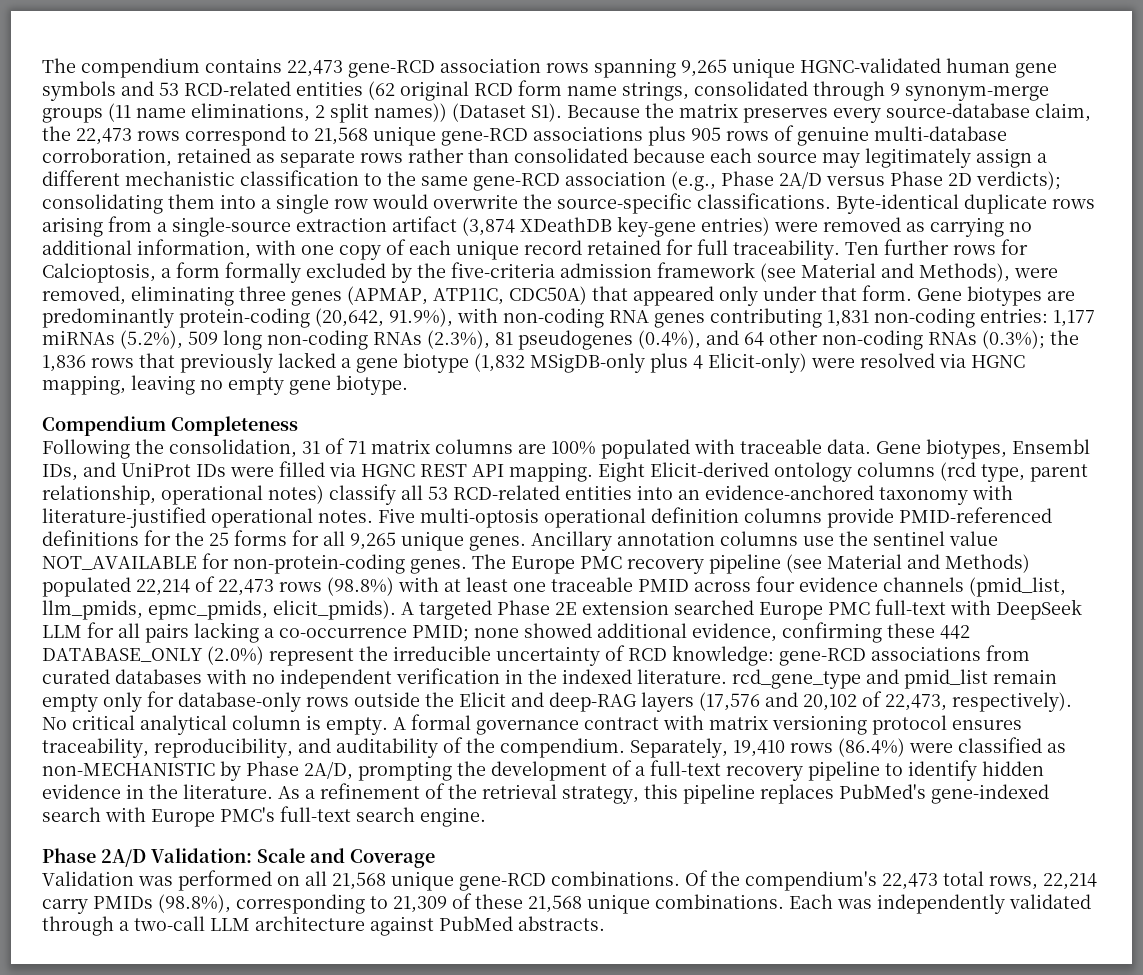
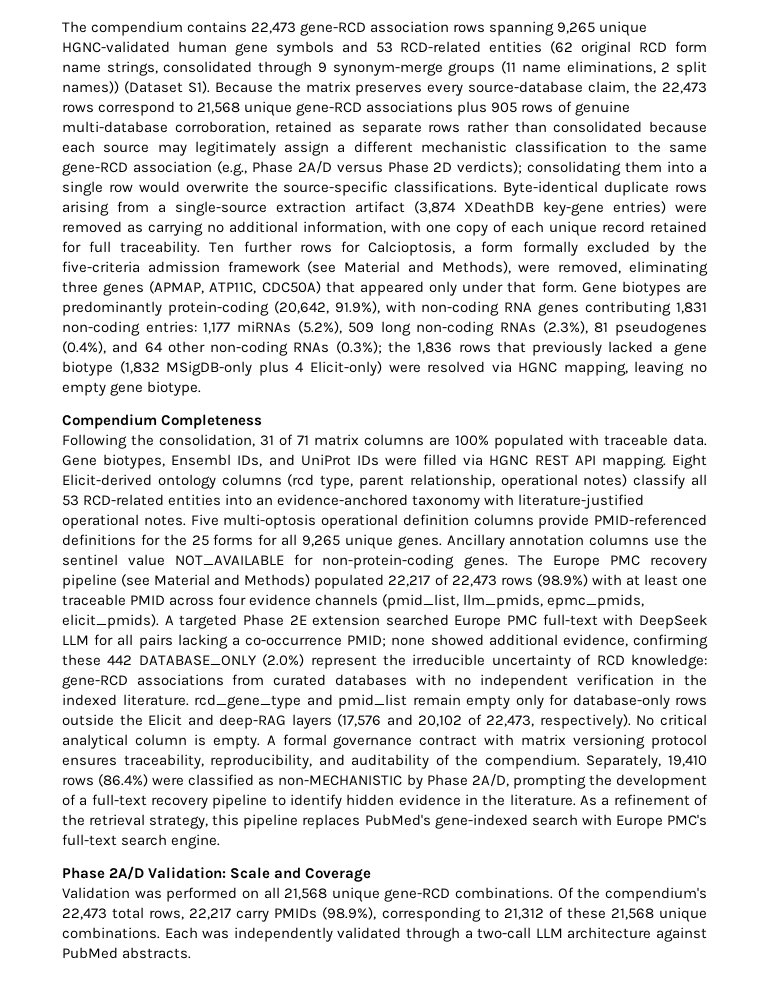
[136,579,190,596] 22,214 -> [388,575,431,587] 22,217
[327,577,394,596] (98.8%) -> [536,574,588,587] (98.9%)
[1043,873,1097,890] 22,214 -> [189,908,232,920] 22,217
[158,894,231,913] (98.8%), -> [322,907,377,920] (98.9%),
[393,896,447,913] 21,309 -> [503,908,544,920] 21,312

